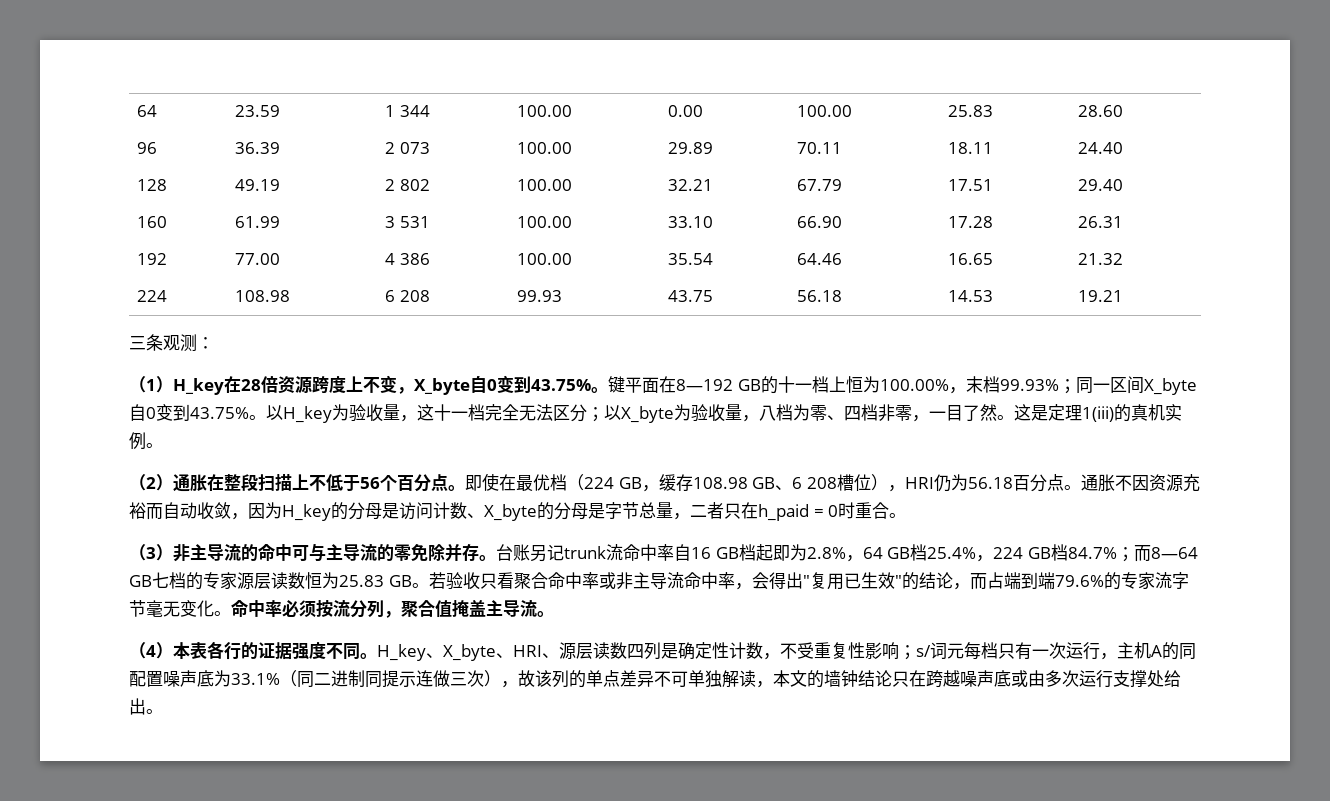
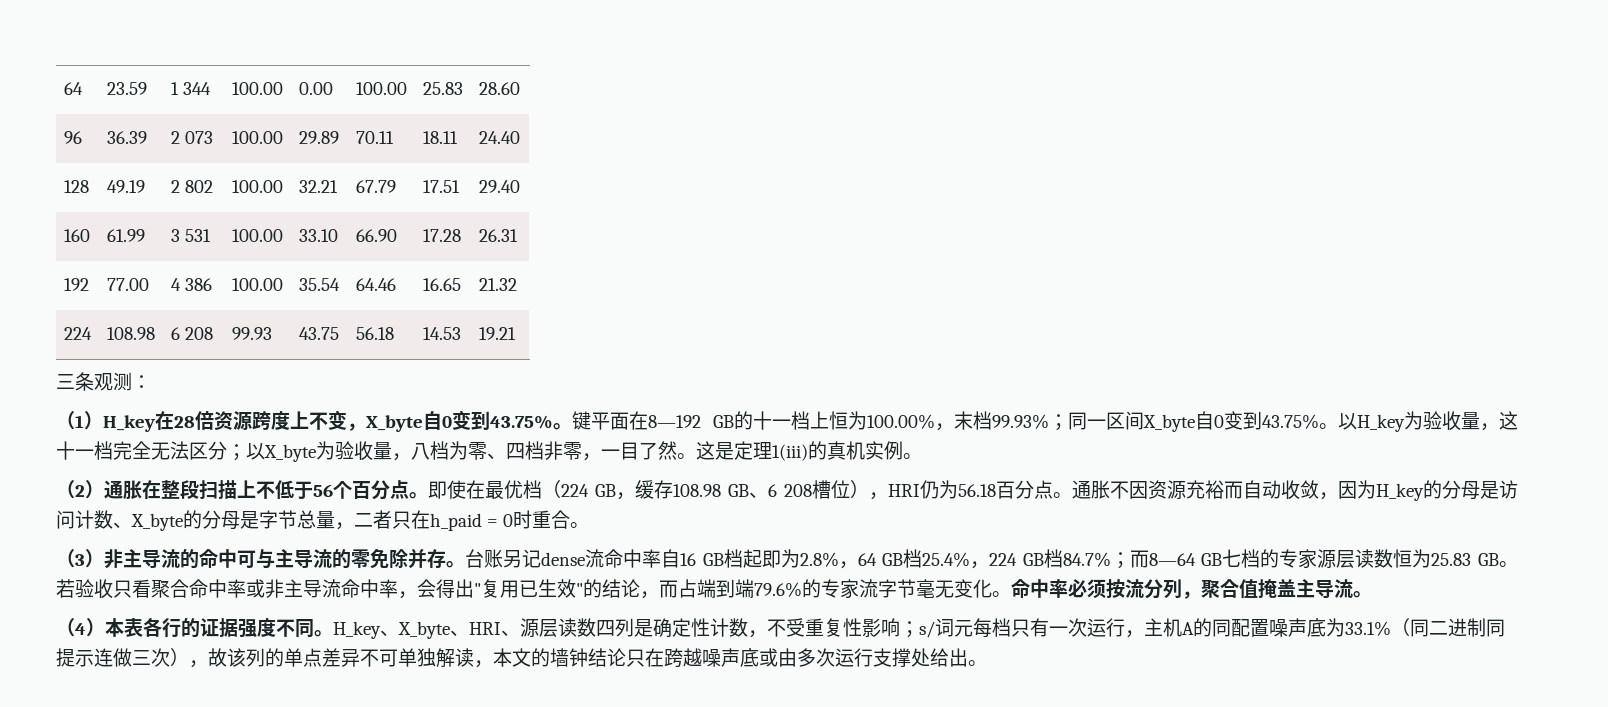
[564,546,606,559] trunk -> [541,552,585,566] dense

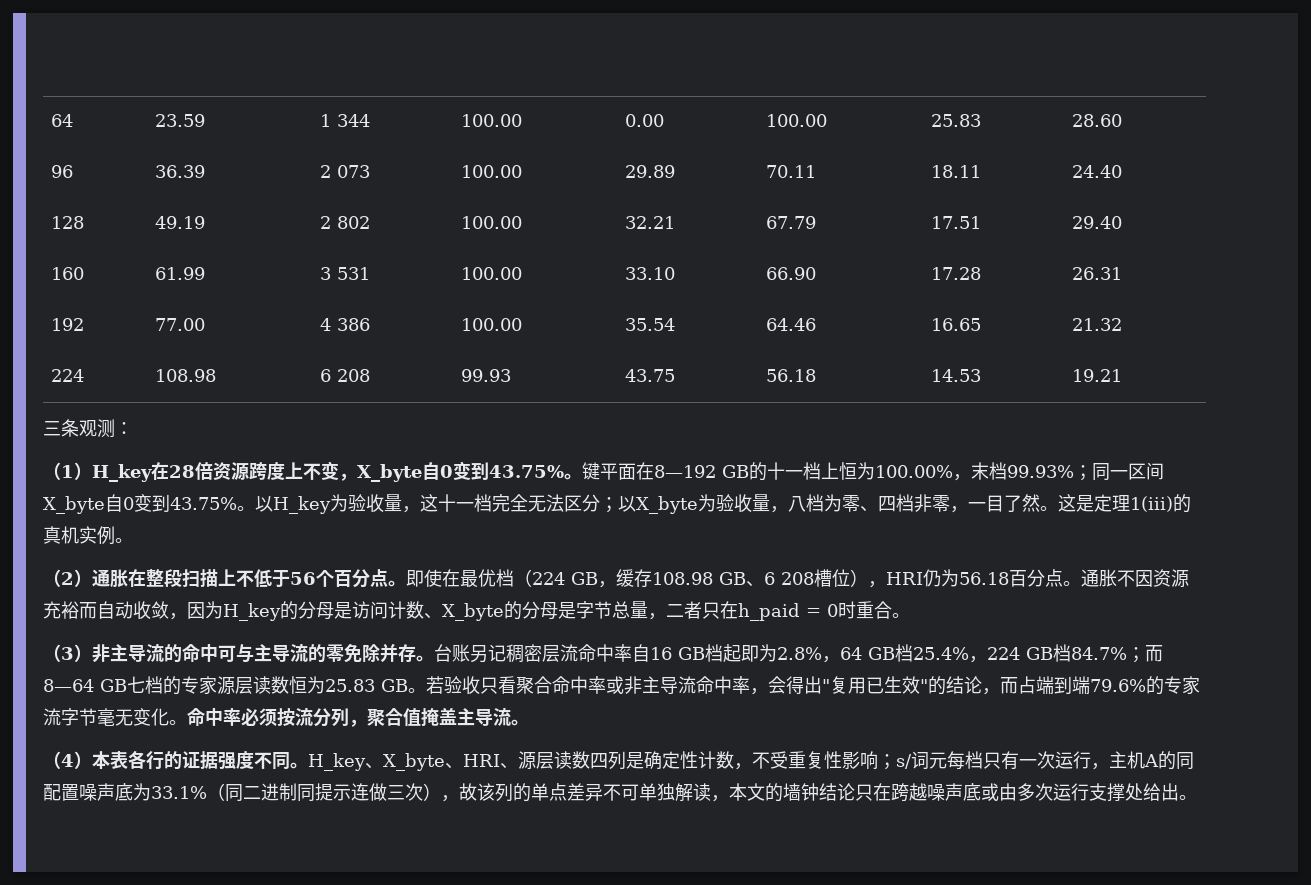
[541,552,585,566] dense -> [506,644,560,663] 稠密层

